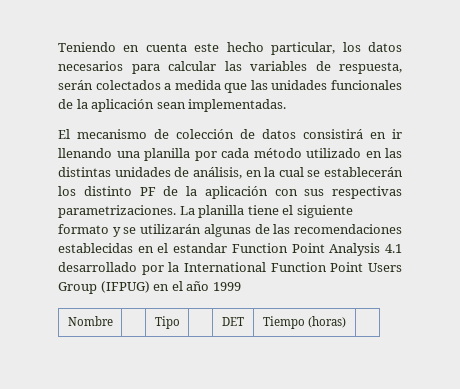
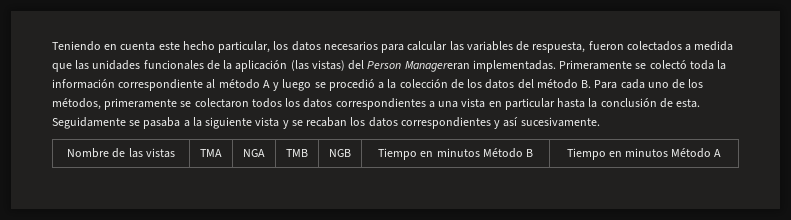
[58,80,93,90] serán -> [588,41,624,50] fueron
[156,99,287,112] [58,129,402,139] [58,148,402,161] [58,167,403,179] [58,186,402,199] [58,205,353,218] [58,224,402,237] [58,243,403,256] [58,262,402,275] [58,281,241,294] [67,316,113,326] [154,316,180,329] [222,317,244,326] [262,316,347,329] sean implementadas. // El mecanismo de colección de datos consistirá en ir llenando una planilla por cada método utilizado en las distintas unidades de análisis, en la cual se establecerán los distinto PF de la aplicación con sus respectivas parametrizaciones. La planilla tiene el siguiente formato y se utilizarán algunas de las recomendaciones establecidas en el estandar Function Point Analysis 4.1 desarrollado por la International Function Point Users Group (IFPUG) en el año 1999 // Nombre | | Tipo | | DET | Tiempo (horas) | -> [290,60,727,72] [52,79,704,91] [52,98,701,110] [52,117,600,129] [67,148,175,158] [200,149,222,157] [243,149,265,157] [286,149,308,157] [329,149,351,157] [378,148,533,160] [566,148,722,160] (las vistas) del Person Managereran implementadas. Primeramente se colectó toda la información correspondiente al método A y luego se procedió a la colección de los datos del método B. Para cada uno de los métodos, primeramente se colectaron todos los datos correspondientes a una vista en particular hasta la conclusión de esta. Seguidamente se pasaba a la siguiente vista y se recaban los datos correspondientes y así sucesivamente. // Nombre de las vistas | TMA | NGA | TMB | NGB | Tiempo en minutos Método B | Tiempo en minutos Método A

